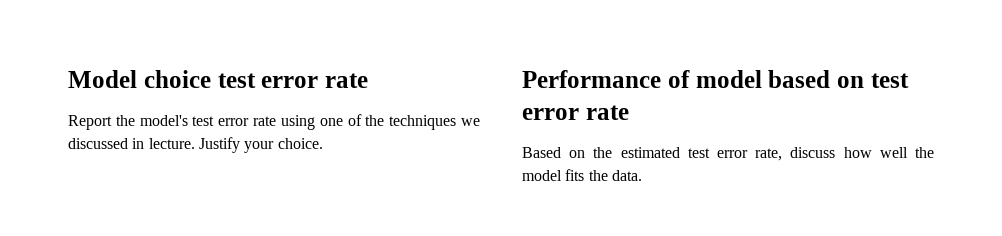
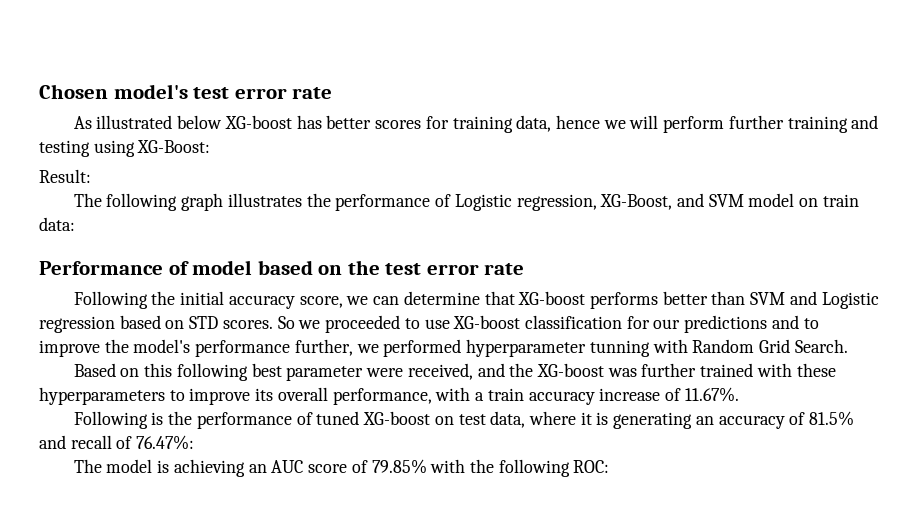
[68,70,368,88] [68,114,480,130] [68,137,323,153] Model choice test error rate // Report the model's test error rate using one of the techniques we discussed in lecture. Justify your choice. -> [39,84,333,99] [73,115,879,133] [39,140,211,157] [39,169,91,183] [73,193,859,211] [39,217,75,231] Chosen model's test error rate // As illustrated below XG-boost has better scores for training data, hence we will perform further training and testing using XG-Boost: // Result: // The following graph illustrates the performance of Logistic regression, XG-Boost, and SVM model on train data:
[870,73,909,88] [522,105,629,120] [522,147,934,161] [522,169,642,181] test error rate // Based on the estimated test error rate, discuss how well the model fits the data. -> [347,260,525,275] [73,291,879,309] [39,315,819,333] [39,339,848,357] [73,363,836,381] [39,387,739,405] [73,411,855,429] [39,435,195,450] [73,459,610,477] the test error rate // Following the initial accuracy score, we can determine that XG-boost performs better than SVM and Logistic regression based on STD scores. So we proceeded to use XG-boost classification for our predictions and to improve the model's performance further, we performed hyperparameter tunning with Random Grid Search. // Based on this following best parameter were received, and the XG-boost was further trained with these hyperparameters to improve its overall performance, with a train accuracy increase of 11.67%. // Following is the performance of tuned XG-boost on test data, where it is generating an accuracy of 81.5% and recall of 76.47%: // The model is achieving an AUC score of 79.85% with the following ROC:

